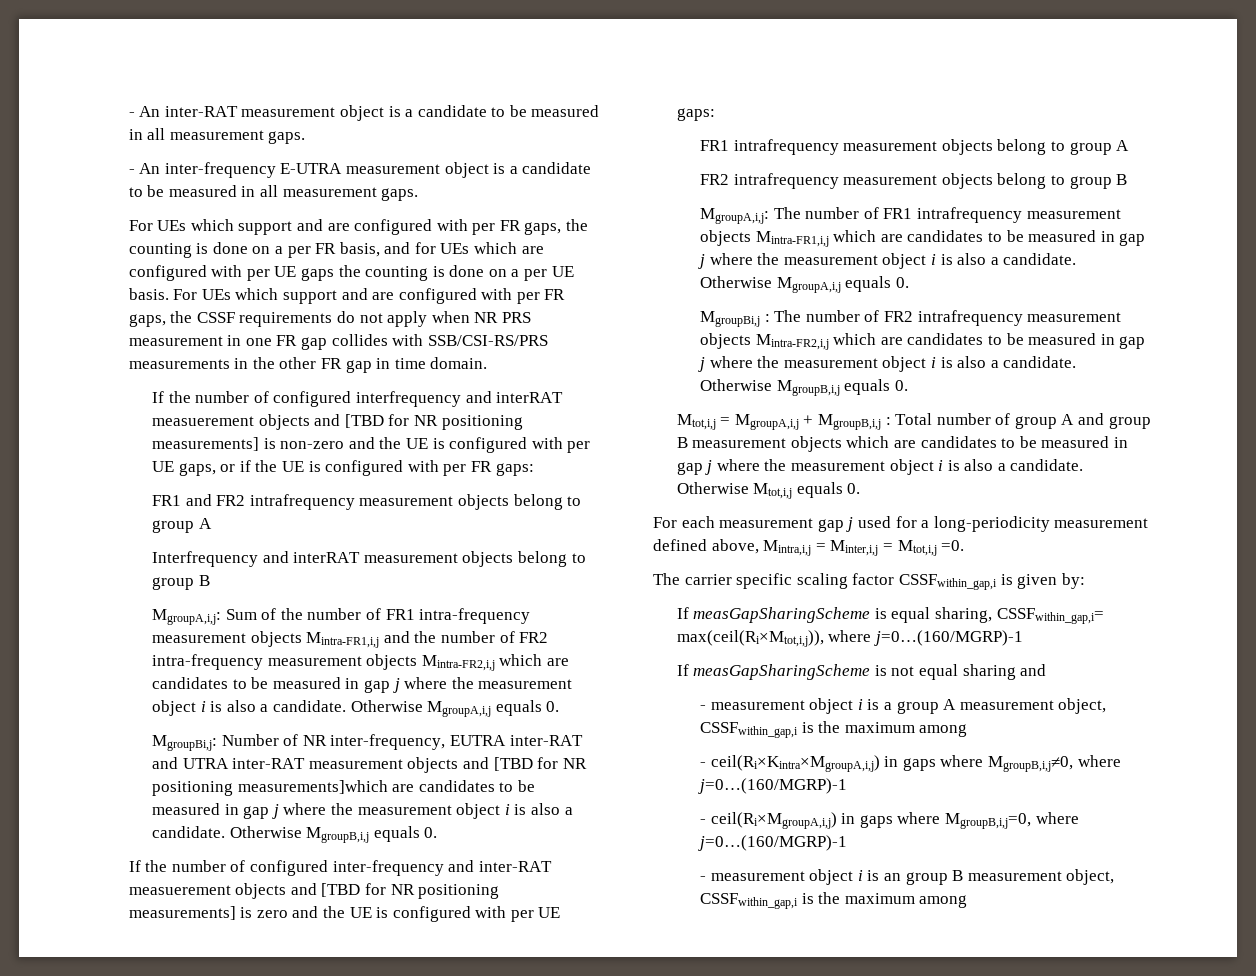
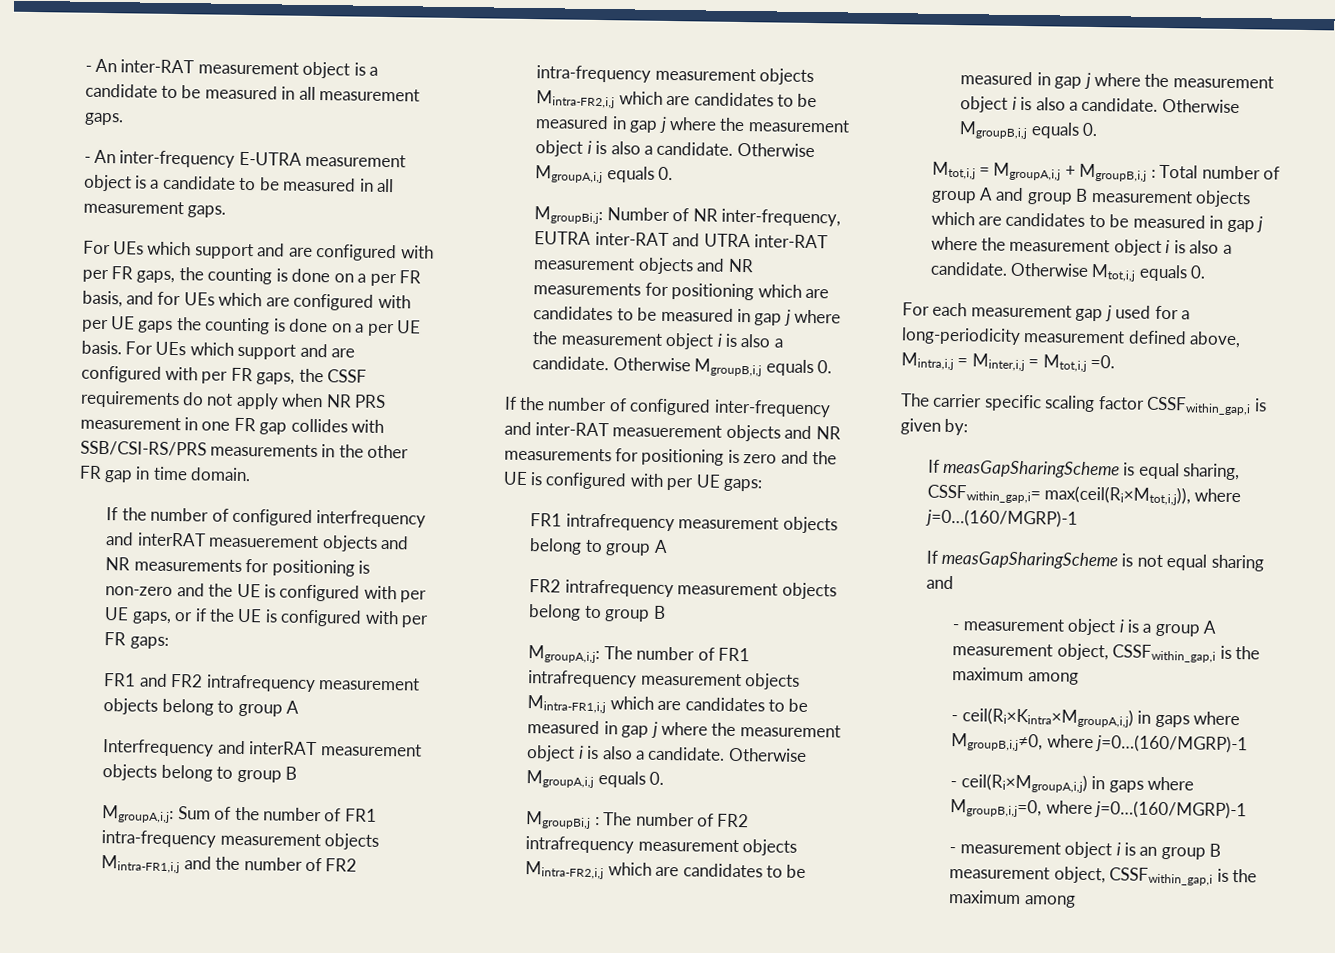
[344,414,523,430] [152,437,260,451] [TBD for NR positioning measurements] -> [105,557,355,577] NR measurements for positioning
[493,757,587,771] [152,780,388,796] [TBD for NR positioning measurements]which -> [727,258,754,273] [533,282,802,301] NR measurements for positioning which
[321,883,500,899] [128,906,236,920] [TBD for NR positioning measurements] -> [815,426,841,440] [503,447,725,466] NR measurements for positioning

